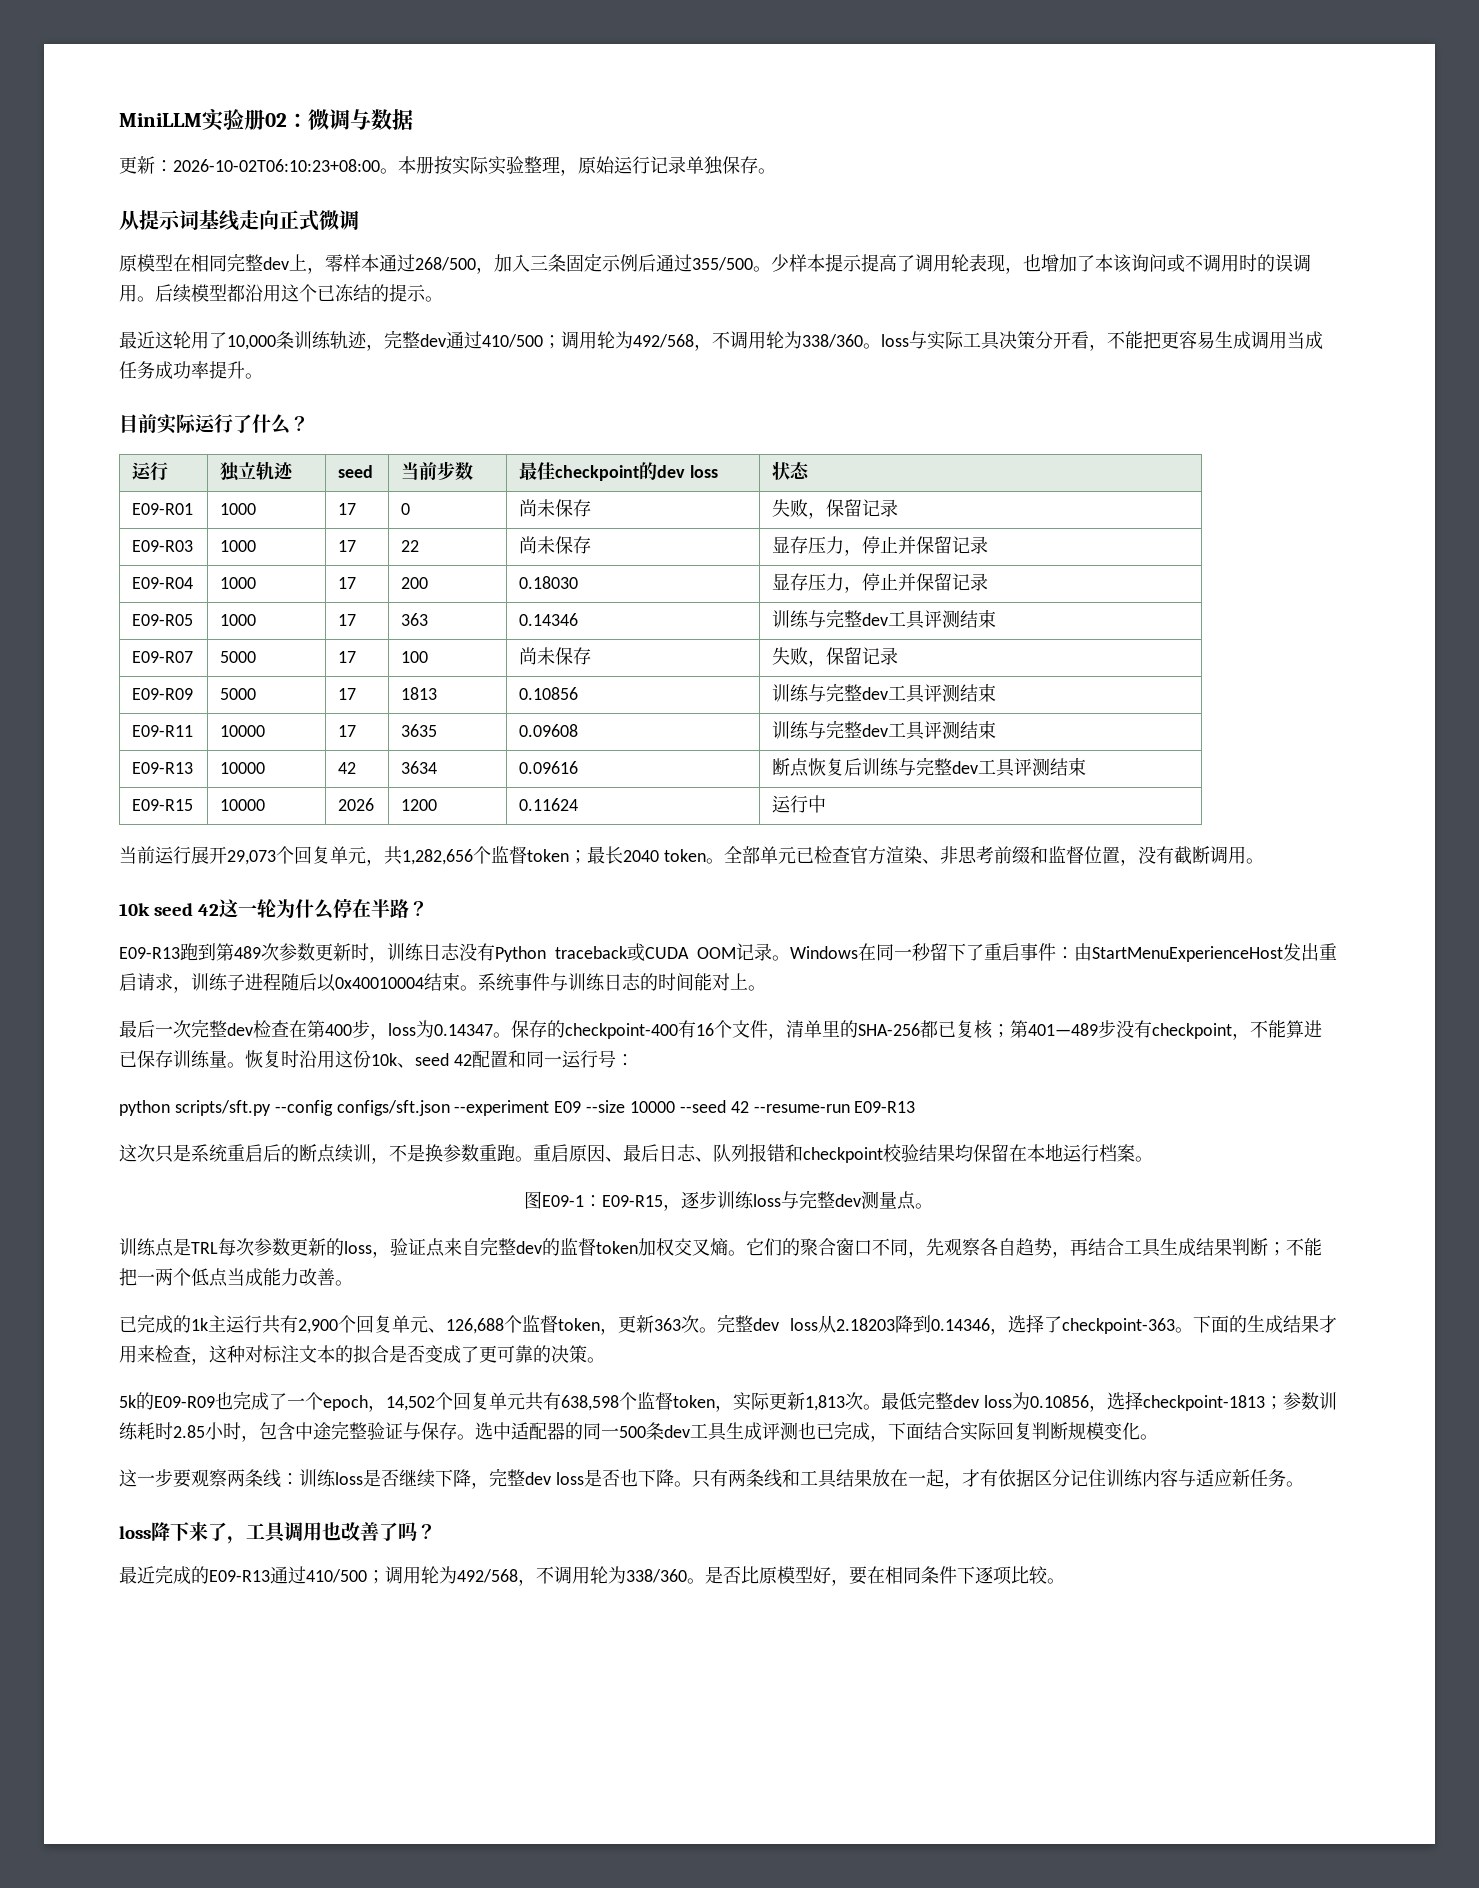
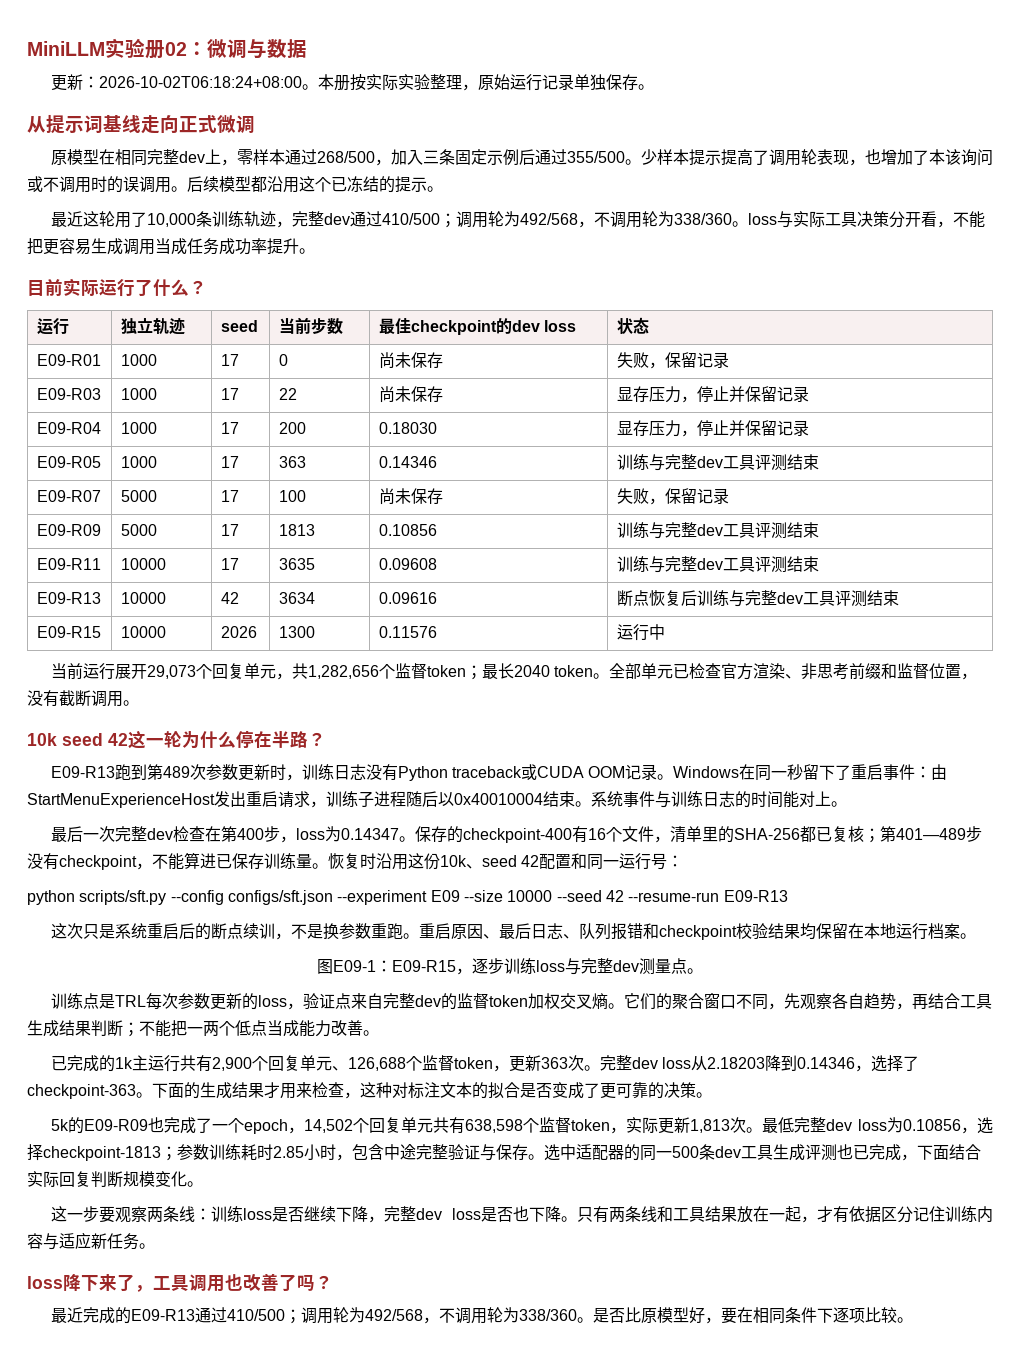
[173,159,380,172] 2026-10-02T06:10:23+08:00 -> [98,76,302,88] 2026-10-02T06:18:24+08:00
[401,799,438,811] [519,798,579,811] 1200 | 0.11624 -> [278,626,315,638] [378,626,437,638] 1300 | 0.11576

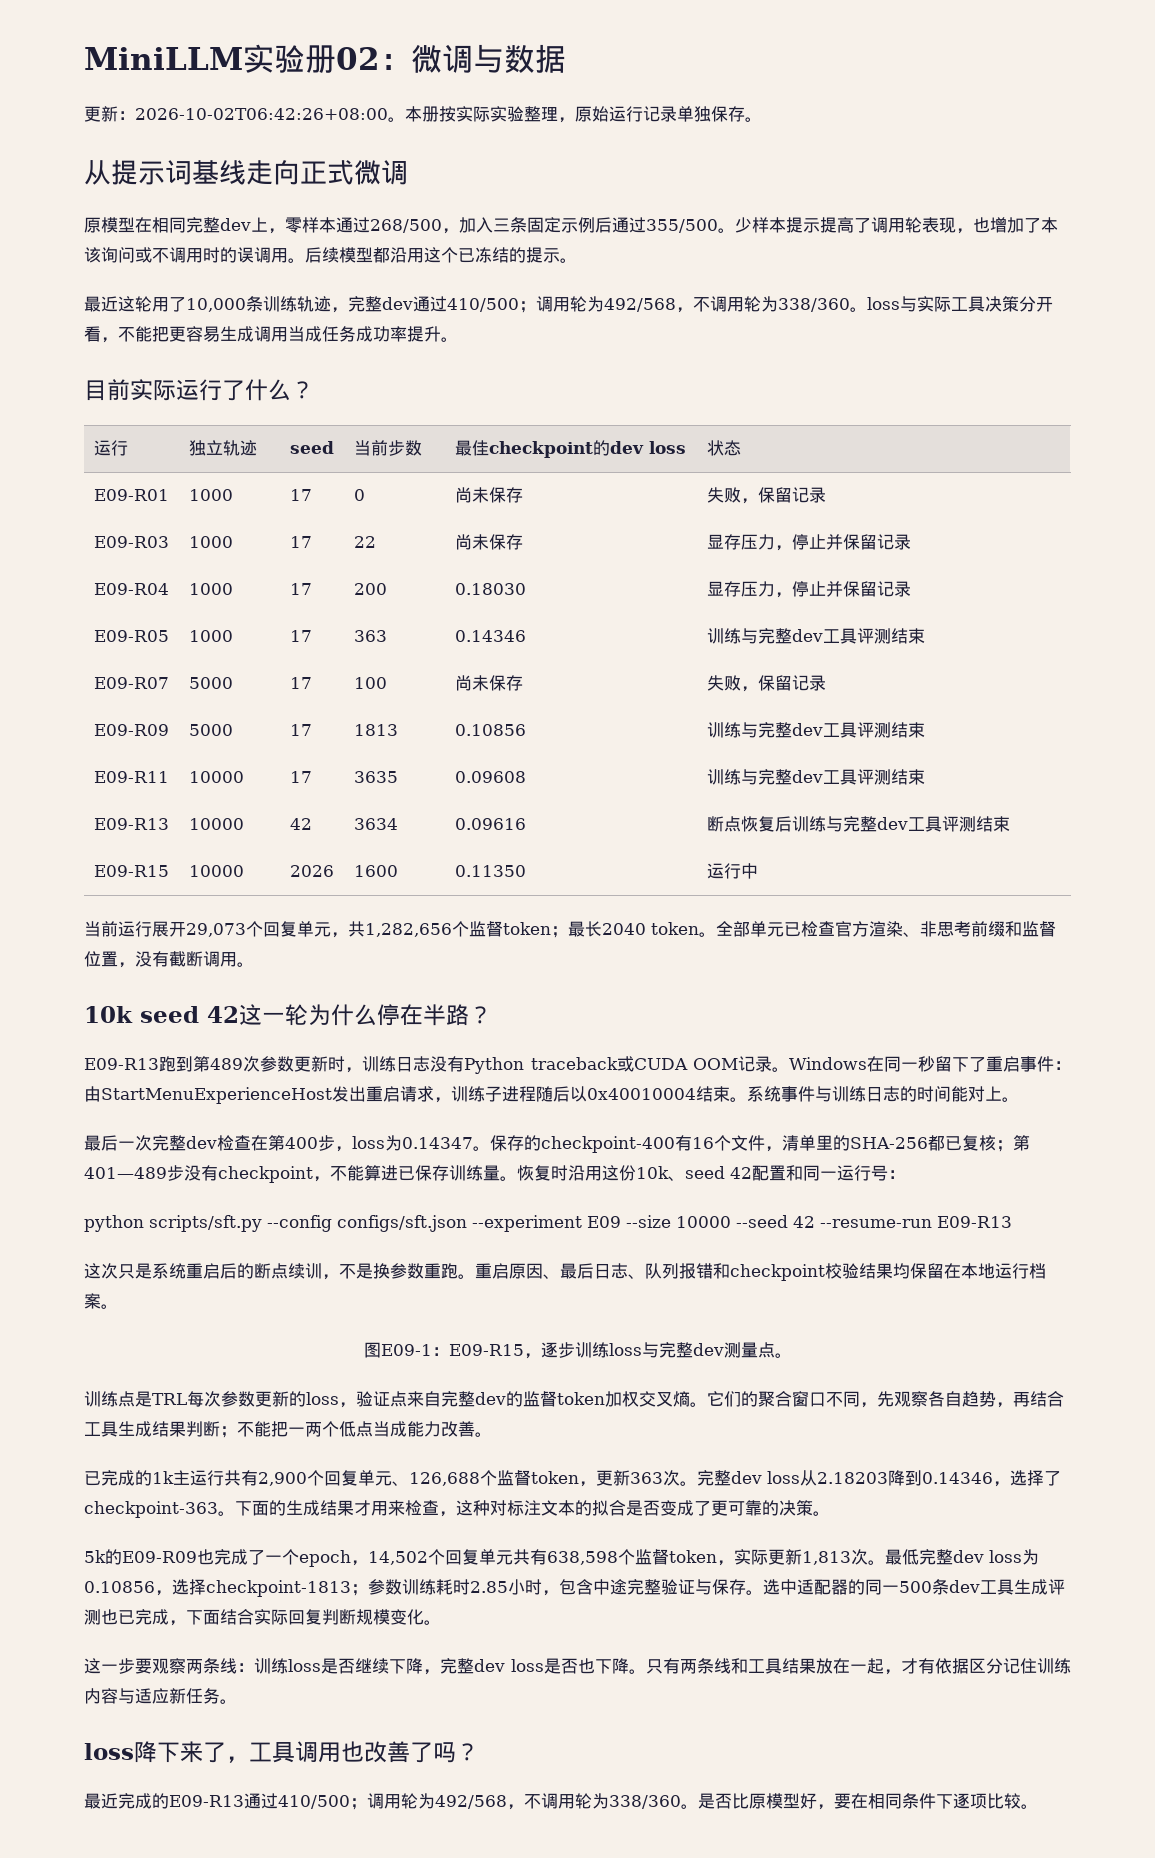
[98,76,302,88] 2026-10-02T06:18:24+08:00 -> [135,108,388,120] 2026-10-02T06:42:26+08:00
[278,626,315,638] [378,626,437,638] 1300 | 0.11576 -> [353,865,398,877] [454,865,526,877] 1600 | 0.11350

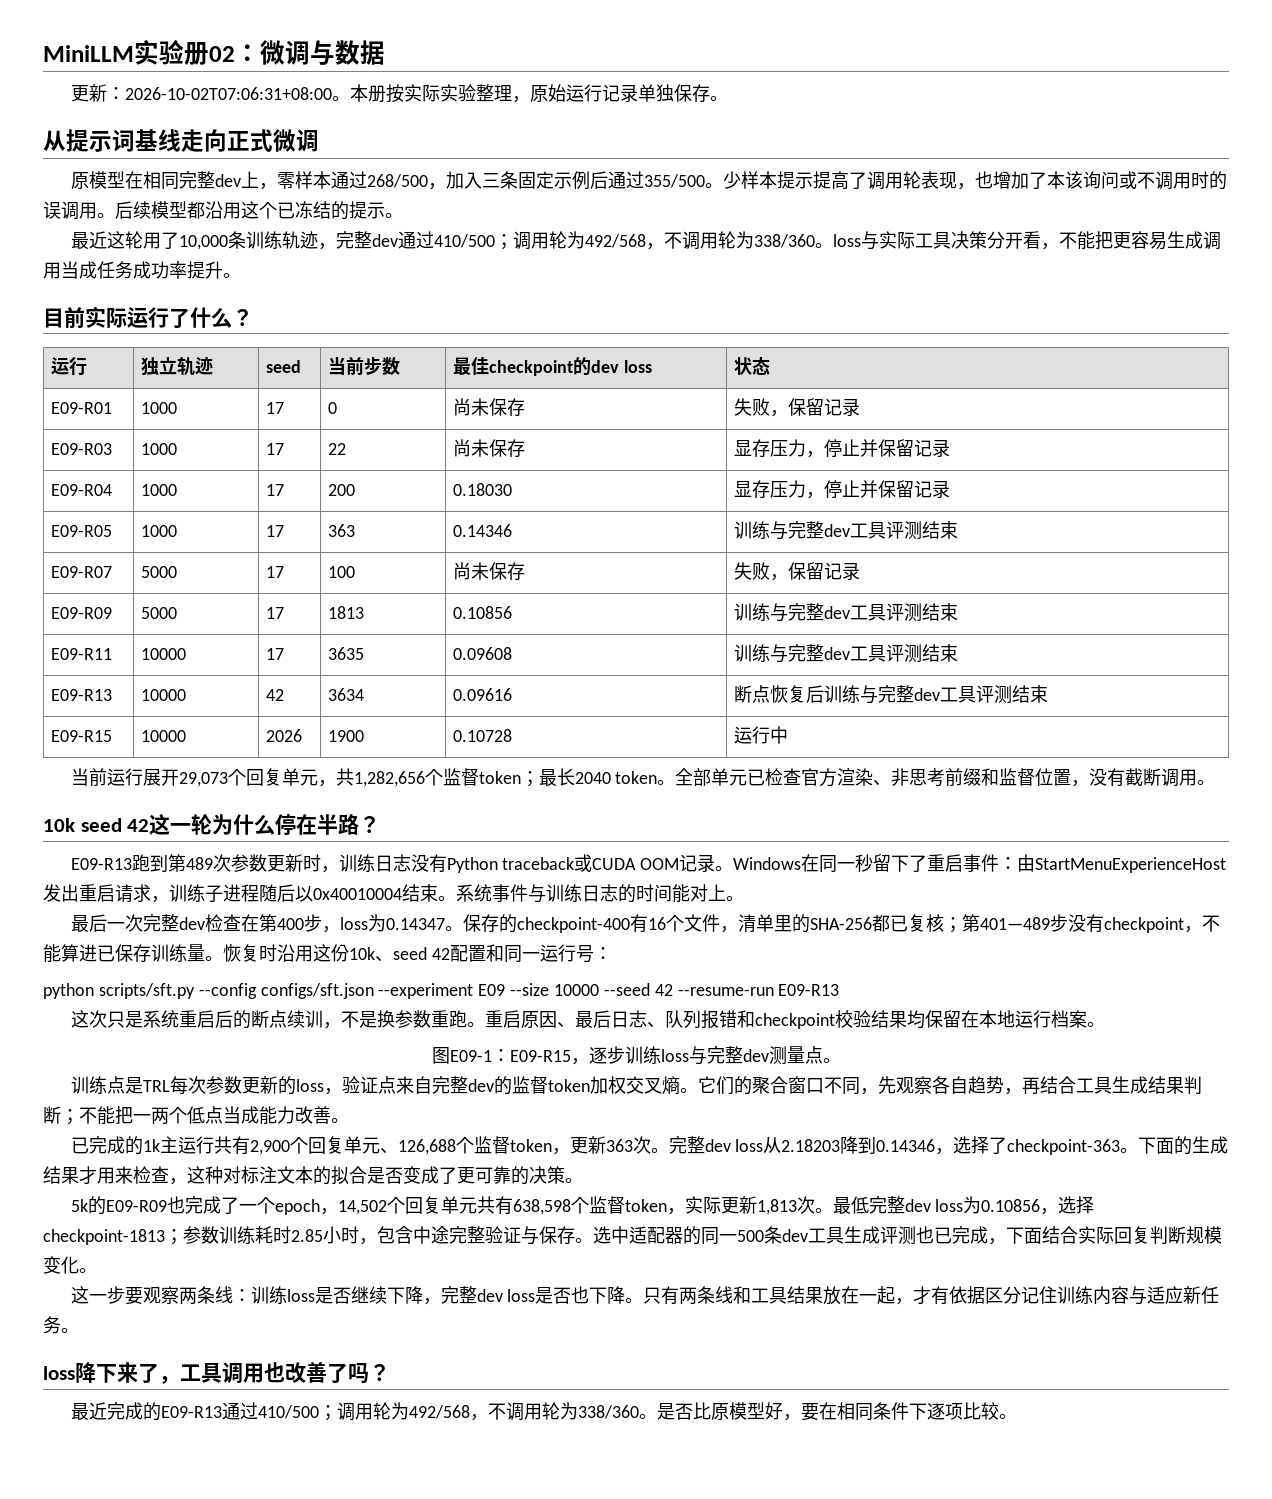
[135,108,388,120] 2026-10-02T06:42:26+08:00 -> [124,87,332,100] 2026-10-02T07:06:31+08:00
[353,865,398,877] [454,865,526,877] 1600 | 0.11350 -> [327,730,364,742] [452,729,512,742] 1900 | 0.10728

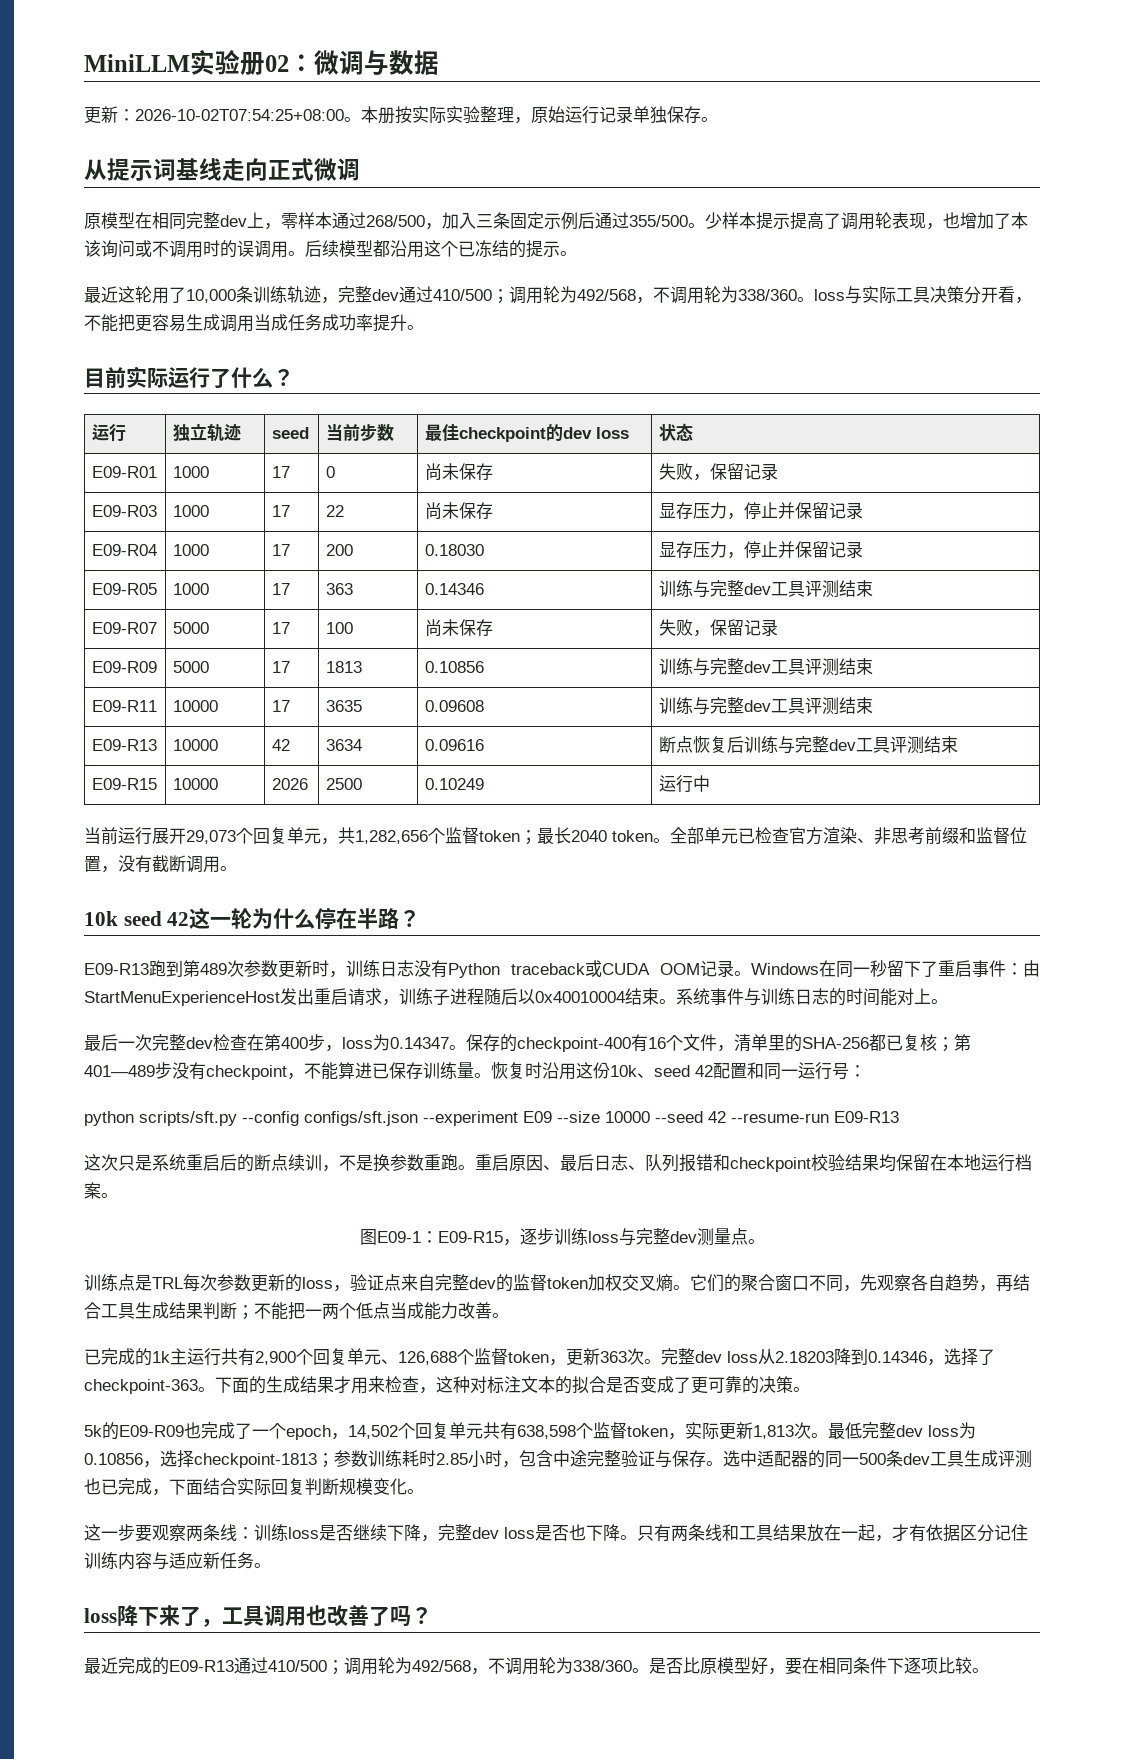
[124,87,332,100] 2026-10-02T07:06:31+08:00 -> [135,109,344,121] 2026-10-02T07:54:25+08:00
[327,730,364,742] [452,729,512,742] 1900 | 0.10728 -> [325,778,362,790] [424,778,484,790] 2500 | 0.10249

